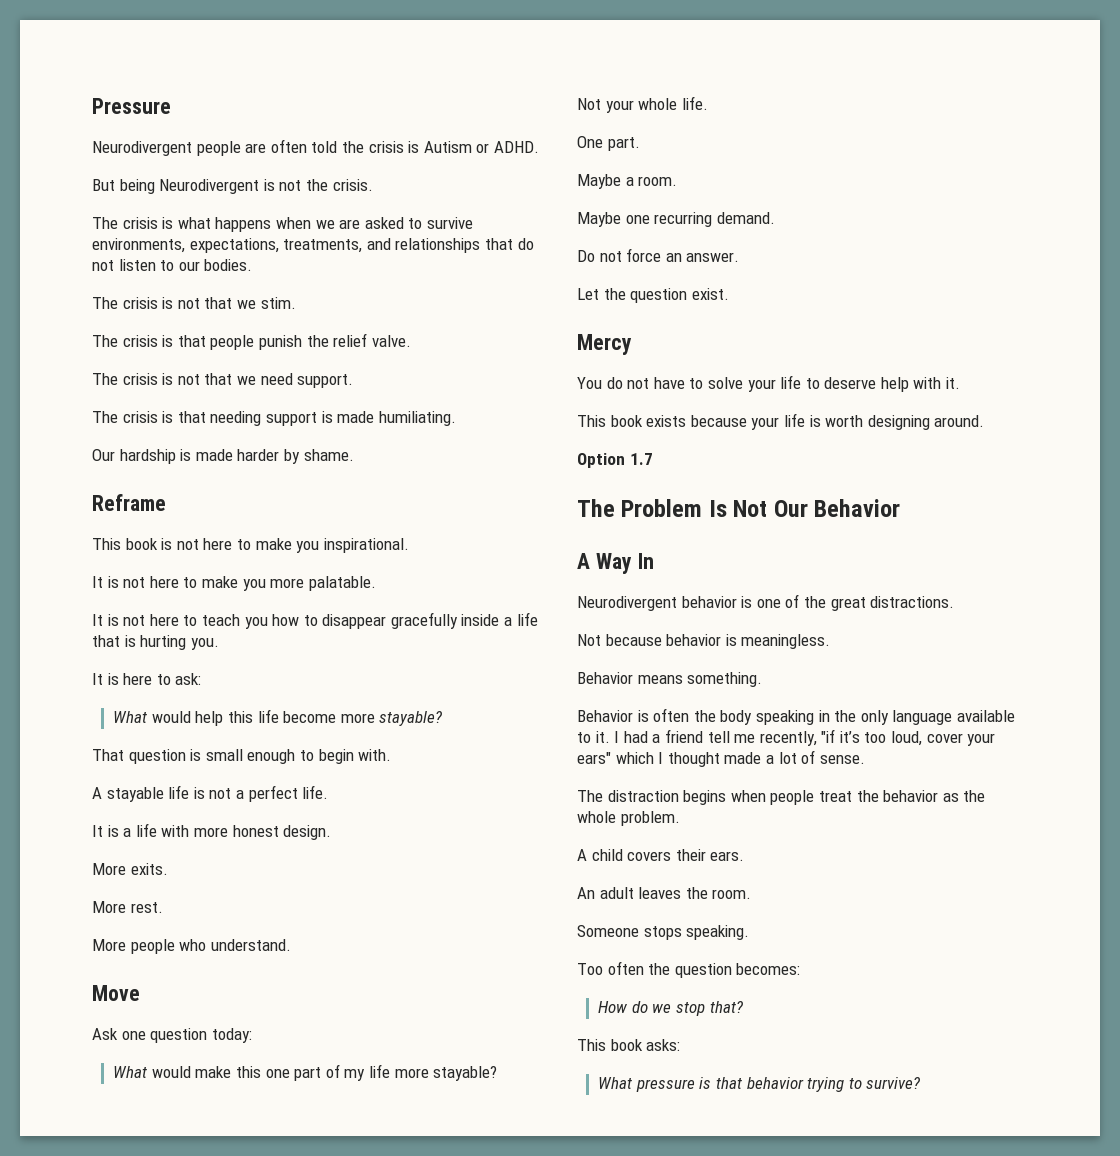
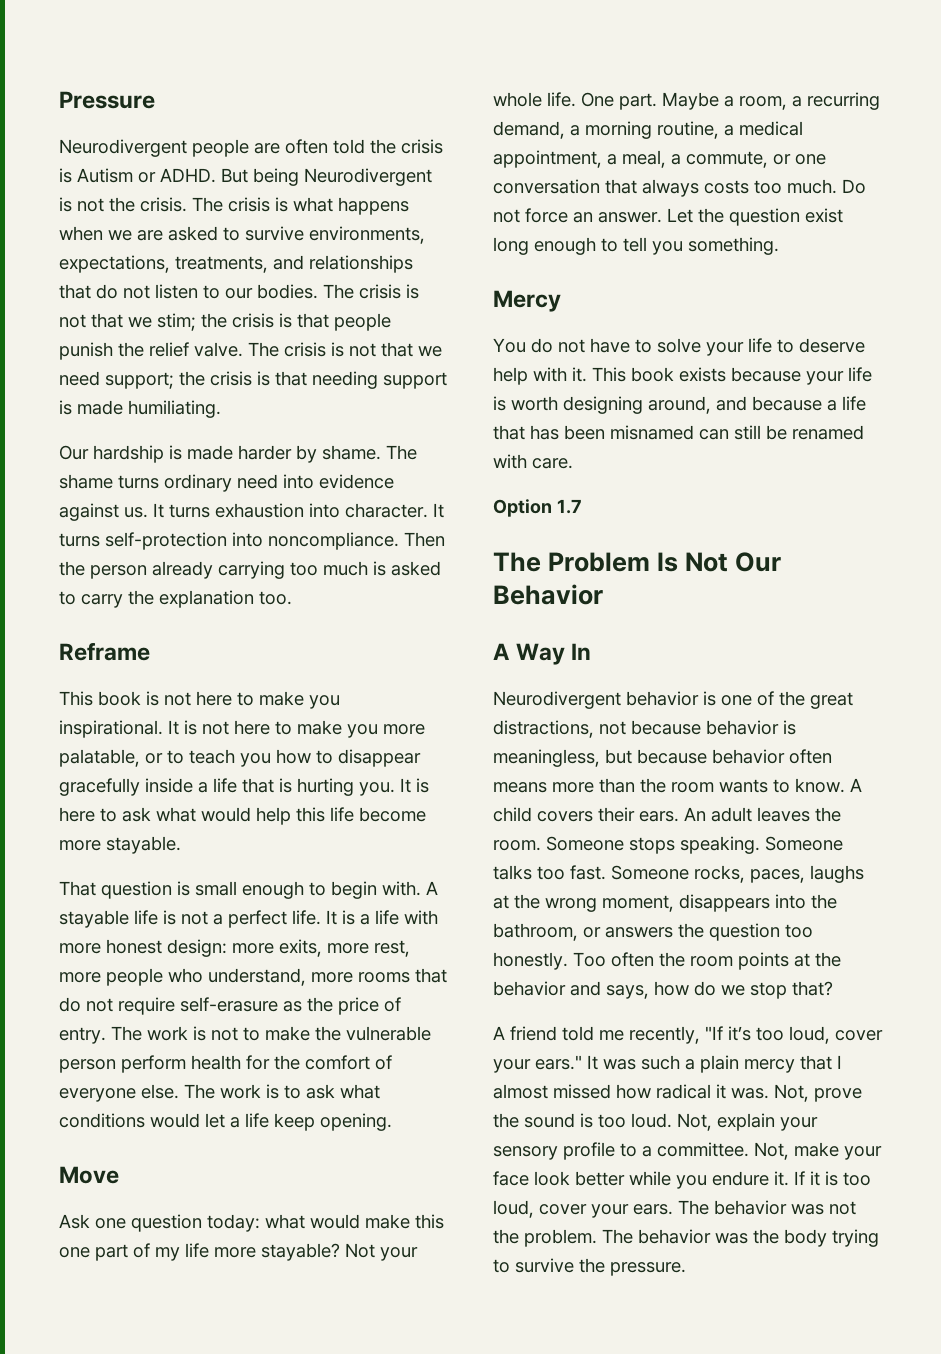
(539, 147) // -> (216, 175) none
(373, 185) // -> (187, 204) none
[92,297,296,309] [92,335,118,347] // The crisis is not that we stim. // The -> [323,284,419,299] [59,313,227,331] The crisis is not that we stim; the
(411, 341) // -> (243, 349) none
[297,374,354,388] [92,411,118,423] support. // The -> [105,371,205,389] support; the
(354, 455) none -> [386,445,417,460] [59,474,394,492] [59,503,444,521] [59,532,445,550] [59,561,441,579] [59,590,292,608] The shame turns ordinary need into evidence against us. It turns exhaustion into character. It turns self-protection into noncompliance. Then the person already carrying too much is asked to carry the explanation too.
(409, 545) // -> (163, 729) none
[308,576,376,591] [92,614,179,626] palatable. // It is not here -> [59,749,163,767] palatable, or
(219, 644) // -> (395, 789) none
[175,673,202,685] [113,711,148,723] ask: // What -> [122,807,196,822] ask what
[379,711,444,726] stayable? -> [106,836,181,854] stayable.
(392, 755) // -> (421, 888) none
(329, 792) // -> (321, 917) none
[283,825,332,840] [92,863,168,875] [92,901,163,913] [92,939,291,954] design. // More exits. // More rest. // More people who understand. -> [167,939,410,957] [59,968,447,986] [59,997,401,1015] [59,1026,431,1044] [59,1055,392,1073] [59,1084,380,1102] [59,1113,392,1131] design: more exits, more rest, more people who understand, more rooms that do not require self-erasure as the price of entry. The work is not to make the vulnerable person perform health for the comfort of everyone else. The work is to ask what conditions would let a life keep opening.
[113,1066,148,1078] // What -> [265,1214,305,1229] what
(498, 1073) // -> (340, 1252) none
(708, 103) // -> (576, 99) none
(640, 144) // -> (657, 101) none
[638,176,678,186] [577,212,775,227] room. // Maybe one recurring demand. // -> [739,92,880,110] [493,121,803,139] [493,150,826,168] [493,179,837,197] room, a recurring demand, a morning routine, a medical appointment, a meal, a commute, or one conversation that always costs too much.
(740, 257) // -> (662, 217) none
[691,288,729,300] exist. -> [805,208,843,223] [493,237,779,255] exist long enough to tell you something.
(961, 383) // -> (587, 374) none
[934,415,985,427] around. -> [648,396,866,414] [493,425,864,440] [493,454,573,469] around, and because a life that has been misnamed can still be renamed with care.
[870,596,955,608] [577,634,601,646] distractions. // Not -> [493,720,626,738] distractions, not
[741,634,831,649] [577,672,763,687] [577,708,1015,725] [577,729,730,743] meaningless. // Behavior means something. // Behavior is often the body speaking in the only language available to it. I had a friend tell -> [493,749,832,767] [493,778,862,793] [493,807,841,822] [493,836,843,854] [493,865,864,883] [493,894,837,912] [493,923,813,941] [493,952,841,970] [493,981,833,999] [493,1026,594,1041] meaningless, but because behavior often means more than the room wants to know. A child covers their ears. An adult leaves the room. Someone stops speaking. Someone talks too fast. Someone rocks, paces, laughs at the wrong moment, disappears into the bathroom, or answers the question too honestly. Too often the room points at the behavior and says, how do we stop that? // A friend told
[821,729,836,743] "if -> [705,1026,723,1040] "If
[577,750,865,767] [577,790,986,805] [577,811,680,826] [577,849,745,861] [577,887,752,899] [577,925,750,940] [577,961,801,978] [598,1001,744,1016] [577,1039,681,1051] [598,1077,922,1092] ears" which I thought made a lot of sense. // The distraction begins when people treat the behavior as the whole problem. // A child covers their ears. // An adult leaves the room. // Someone stops speaking. // Too often the question becomes: // How do we stop that? // This book asks: // What pressure is that behavior trying to survive? -> [535,1055,842,1073] [493,1084,862,1102] [493,1113,818,1131] [493,1142,882,1160] [493,1171,871,1189] [493,1200,856,1218] [493,1229,879,1247] [493,1258,686,1276] ears." It was such a plain mercy that I almost missed how radical it was. Not, prove the sound is too loud. Not, explain your sensory profile to a committee. Not, make your face look better while you endure it. If it is too loud, cover your ears. The behavior was not the problem. The behavior was the body trying to survive the pressure.

